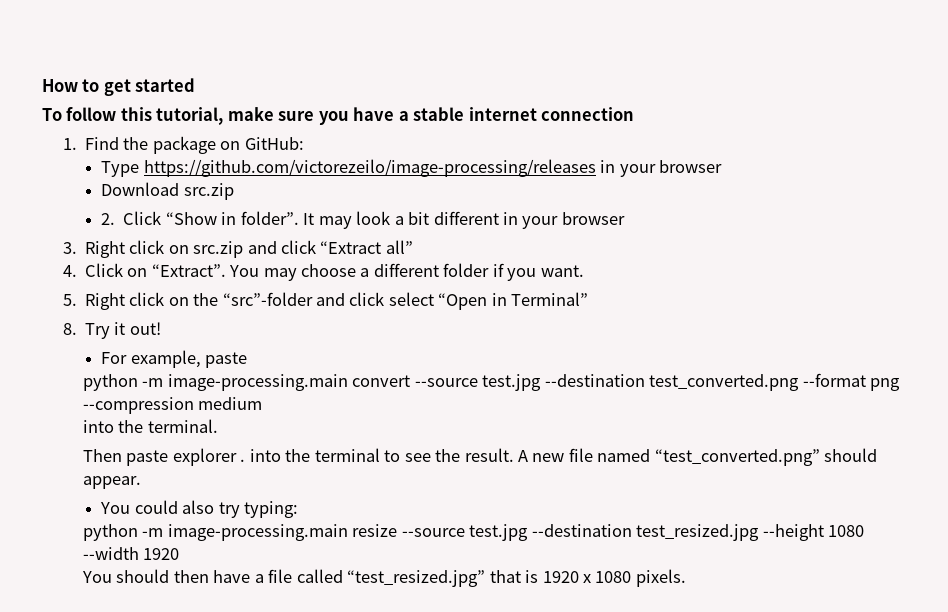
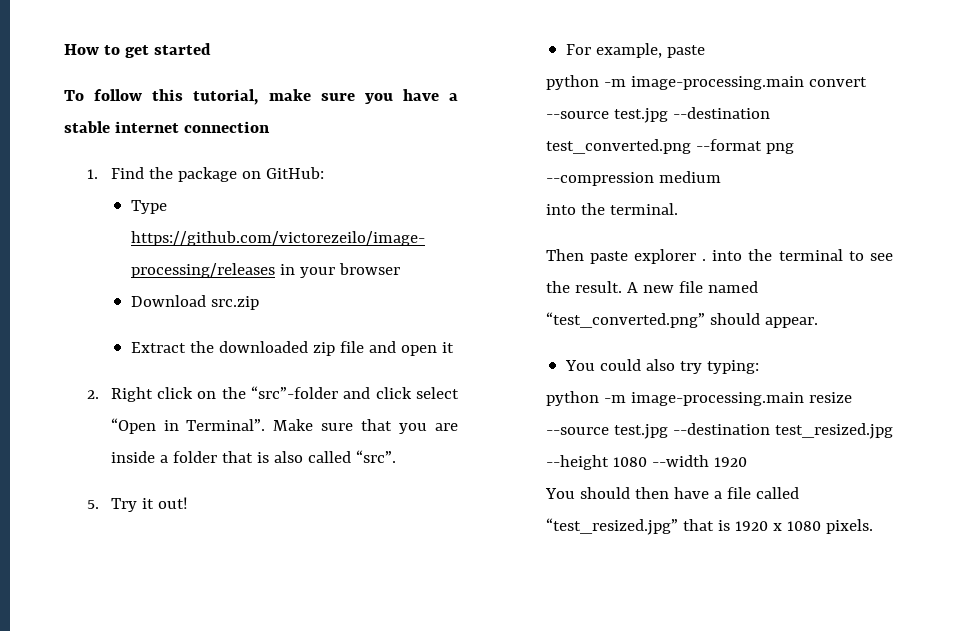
[101,211,625,229] [62,240,413,258] [62,263,584,281] [62,294,77,306] 2. Click “Show in folder”. It may look a bit different in your browser // 3. Right click on src.zip and click “Extract all” // 4. Click on “Extract”. You may choose a different folder if you want. // 5. -> [130,341,454,356] [87,390,100,399] Extract the downloaded zip file and open it // 2.
[511,292,589,306] [62,323,77,335] Terminal” // 8. -> [186,419,459,434] [110,450,396,463] [87,500,100,509] Terminal”. Make sure that you are inside a folder that is also called “src”. // 5.

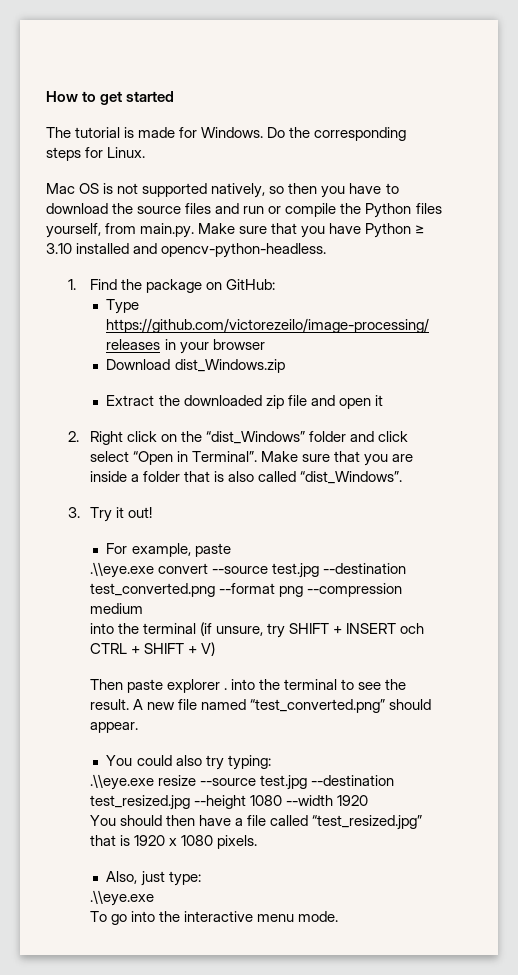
[64,89,458,105] [64,121,270,133] To follow this tutorial, make sure you have a stable internet connection -> [46,127,407,141] [46,147,146,161] [46,183,399,198] [46,203,442,218] [46,223,425,238] [46,243,327,258] The tutorial is made for Windows. Do the corresponding steps for Linux. // Mac OS is not supported natively, so then you have to download the source files and run or compile the Python files yourself, from main.py. Make sure that you have Python ≥ 3.10 installed and opencv-python-headless.
[210,296,259,310] src.zip -> [174,359,285,373] dist_Windows.zip
[250,386,338,399] “src”-folder -> [206,431,347,444] “dist_Windows” folder
[355,450,396,463] [87,500,100,509] “src”. // 5. -> [300,471,403,484] [67,507,80,518] “dist_Windows”. // 3.
[545,75,804,90] python -m image-processing.main -> [89,562,154,578] .\\eye.exe
[609,203,678,215] terminal. -> [143,622,425,638] [89,642,216,656] terminal (if unsure, try SHIFT + INSERT och CTRL + SHIFT + V)
[545,391,804,406] python -m image-processing.main -> [89,774,154,790] .\\eye.exe
(873, 526) none -> [106,871,201,886] [89,890,154,906] [89,911,339,925] // Also, just type: // .\\eye.exe // To go into the interactive menu mode.

